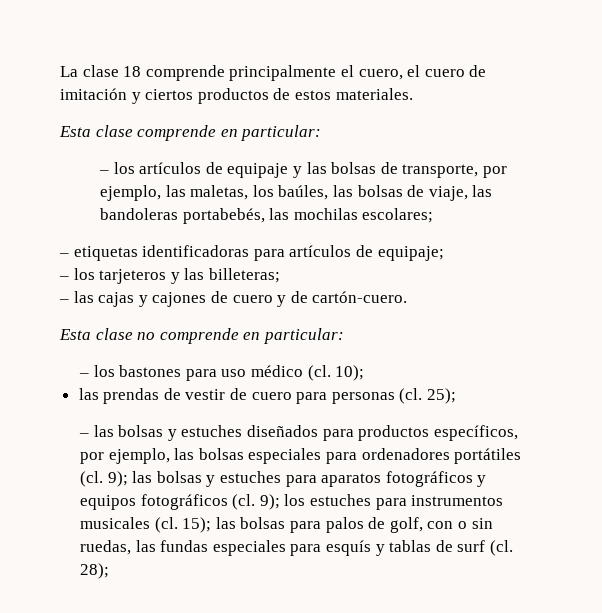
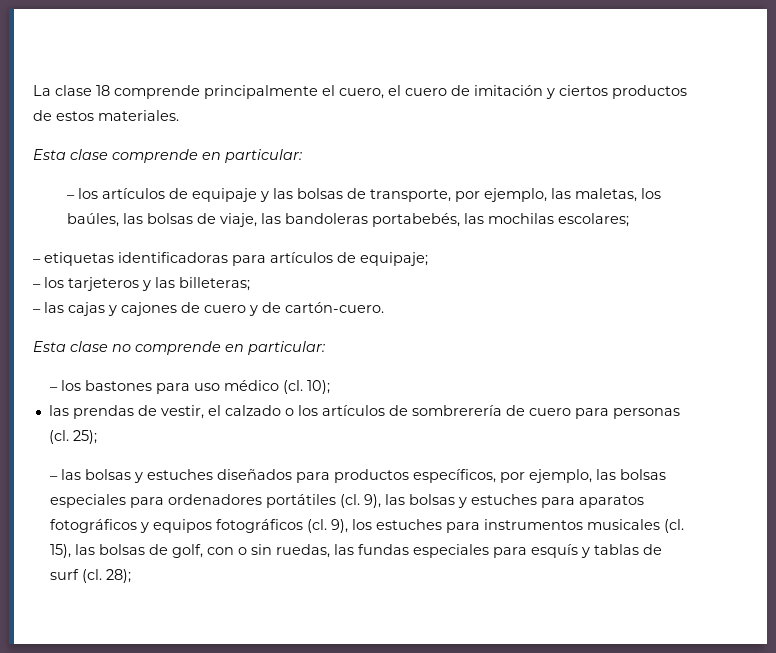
[185,389,226,400] vestir -> [160,405,502,419] vestir, el calzado o los artículos de sombrerería
[107,471,128,487] 9); -> [363,494,381,508] 9),
[259,494,280,510] 9); -> [330,519,348,533] 9),
[182,517,364,533] 15); las bolsas para palos -> [49,544,145,558] 15), las bolsas

